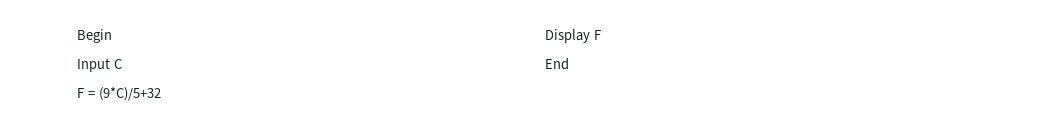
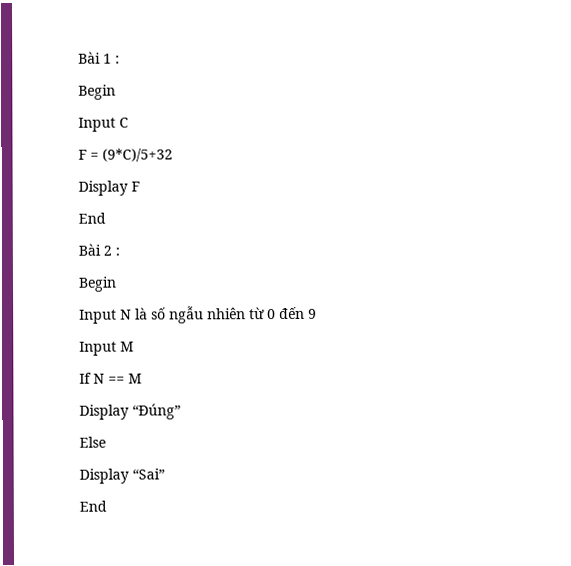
(77, 36) none -> [78,51,120,64] Bài 1 : //
(569, 64) none -> [78,243,120,256] [78,276,117,292] [79,306,317,324] [79,341,134,356] [79,372,142,384] [79,403,181,420] [79,436,106,448] [79,468,165,484] [79,500,107,512] // Bài 2 : // Begin // Input N là số ngẫu nhiên từ 0 đến 9 // Input M // If N == M // Display “Đúng” // Else // Display “Sai” // End

